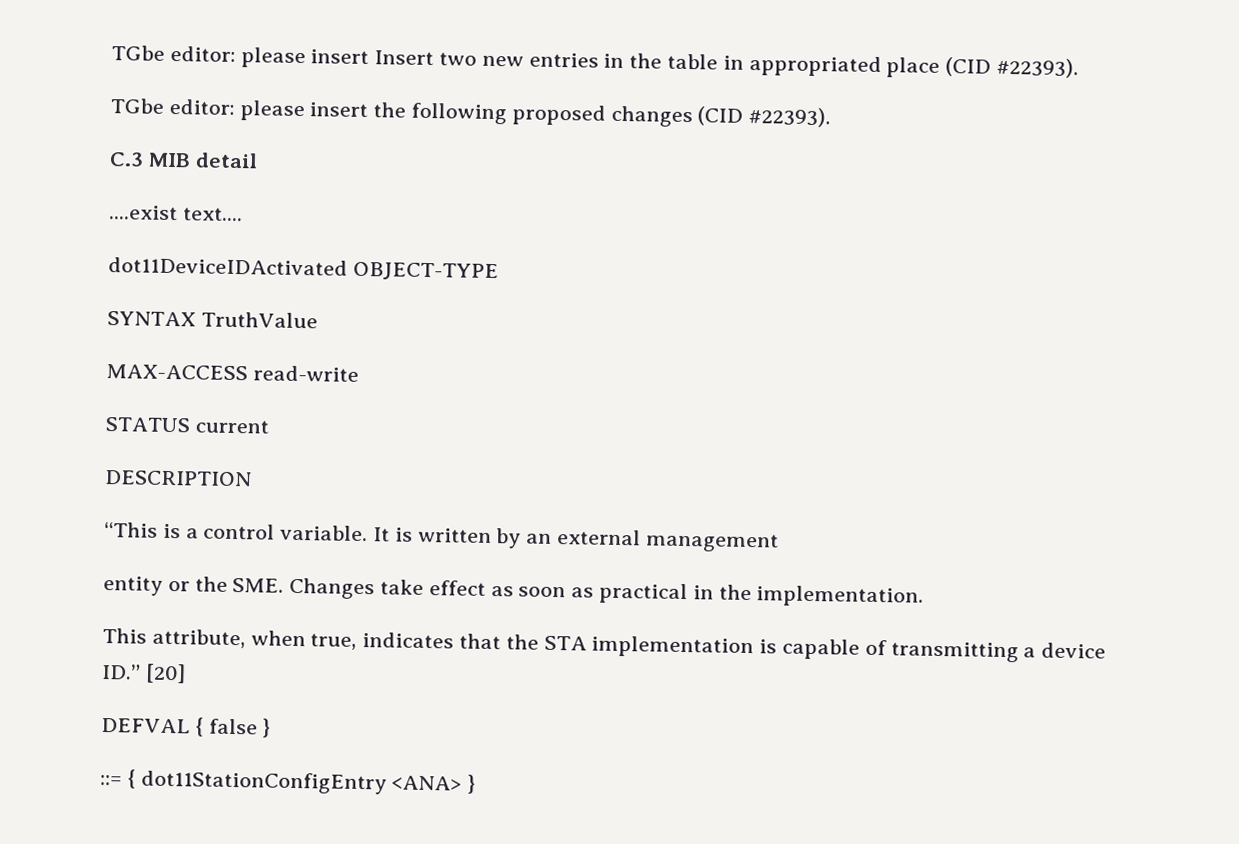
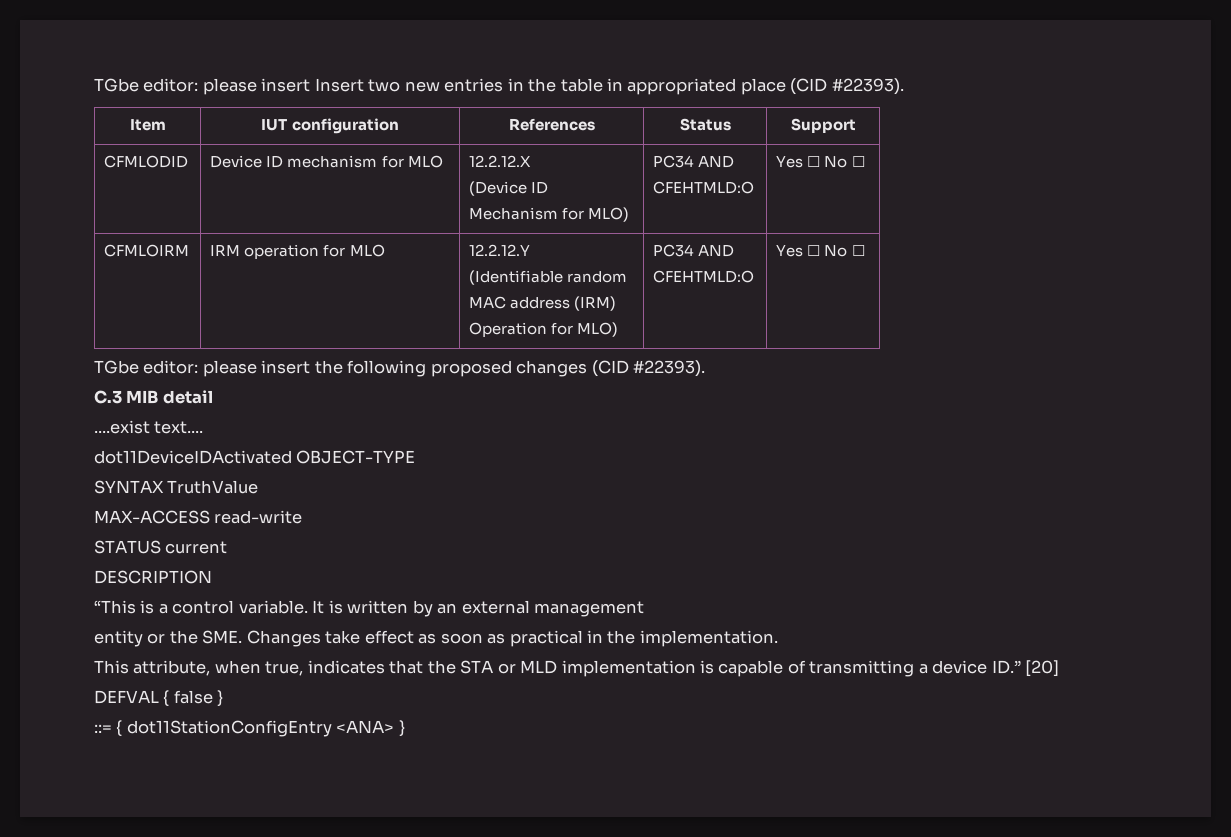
(1080, 68) none -> [129,119,166,131] [261,118,399,134] [508,118,595,131] [679,118,731,131] [790,118,856,133] [104,155,189,168] [210,155,443,168] [469,155,532,167] [469,181,549,196] [469,207,630,222] [653,155,735,168] [653,181,755,194] [776,156,865,168] [104,244,190,257] [210,244,385,259] [469,244,531,256] [469,270,628,285] [469,296,617,311] [469,322,619,337] [653,244,735,257] [653,270,755,283] [776,245,865,257] // Item | IUT configuration | References | Status | Support // CFMLODID | Device ID mechanism for MLO | 12.2.12.X // (Device ID // Mechanism for MLO) | PC34 AND // CFEHTMLD:O | Yes ☐ No ☐ // CFMLOIRM | IRM operation for MLO | 12.2.12.Y // (Identifiable random // MAC address (IRM) // Operation for MLO) | PC34 AND // CFEHTMLD:O | Yes ☐ No ☐
(587, 643) none -> [497,660,558,674] or MLD

